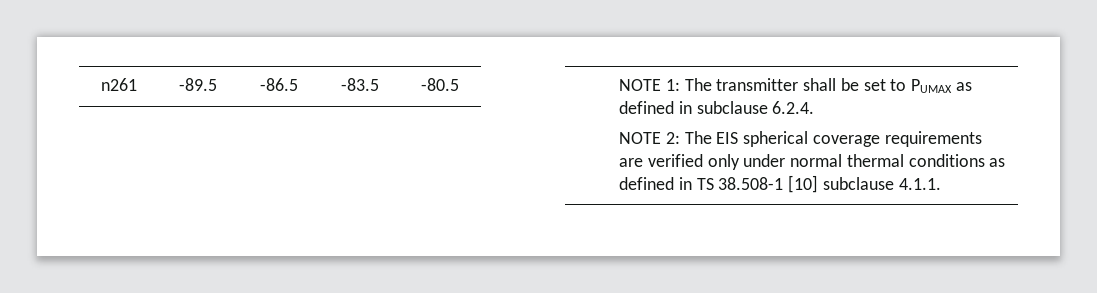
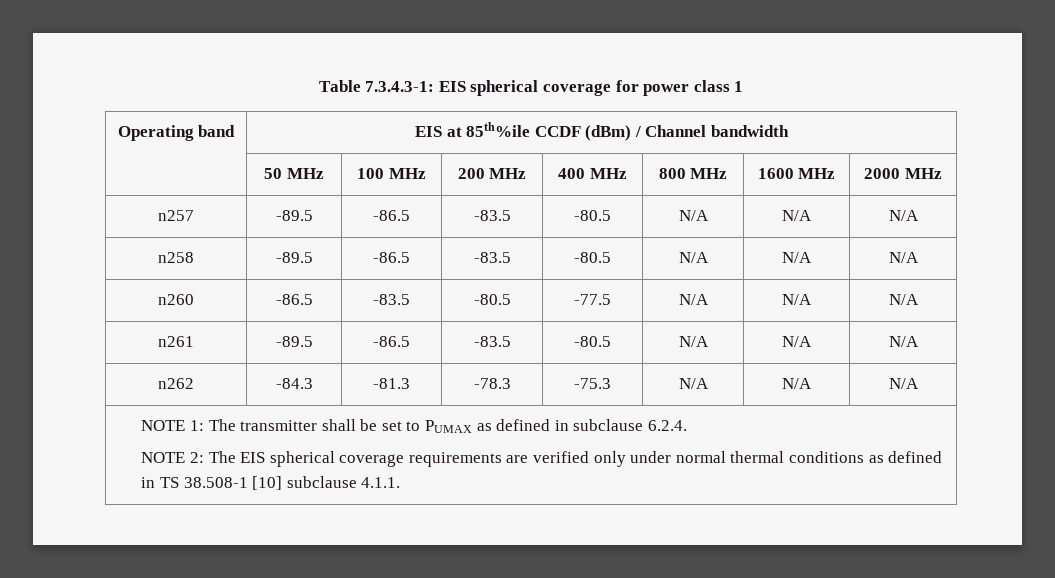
(100, 84) none -> [318,80,744,96] [117,125,236,141] [414,122,790,141] [264,168,324,179] [357,168,426,179] [457,168,527,179] [558,168,627,179] [658,168,728,179] [757,168,836,179] [864,168,942,179] [158,210,194,221] [275,210,313,221] [373,210,410,221] [473,210,511,221] [574,210,611,221] [678,210,709,221] [782,210,812,221] [888,210,919,221] [158,252,194,263] [275,252,313,263] [373,252,410,263] [473,252,511,263] [574,252,611,263] [678,252,709,263] [782,252,812,263] [888,252,919,263] [158,294,194,305] [275,294,313,305] [373,294,410,305] [473,294,511,305] [574,294,611,305] [678,294,709,305] [782,294,812,305] [888,294,919,305] Table 7.3.4.3-1: EIS spherical coverage for power class 1 // Operating band | EIS at 85th%ile CCDF (dBm) / Channel bandwidth // | 50 MHz | 100 MHz | 200 MHz | 400 MHz | 800 MHz | 1600 MHz | 2000 MHz // n257 | -89.5 | -86.5 | -83.5 | -80.5 | N/A | N/A | N/A // n258 | -89.5 | -86.5 | -83.5 | -80.5 | N/A | N/A | N/A // n260 | -86.5 | -83.5 | -80.5 | -77.5 | N/A | N/A | N/A //
(459, 84) none -> [678,336,709,347] [782,336,812,347] [888,336,919,347] [158,378,194,389] [275,378,313,389] [373,378,410,389] [473,378,511,389] [574,378,611,389] [678,378,709,389] [782,378,812,389] [888,378,919,389] | N/A | N/A | N/A // n262 | -84.3 | -81.3 | -78.3 | -75.3 | N/A | N/A | N/A

